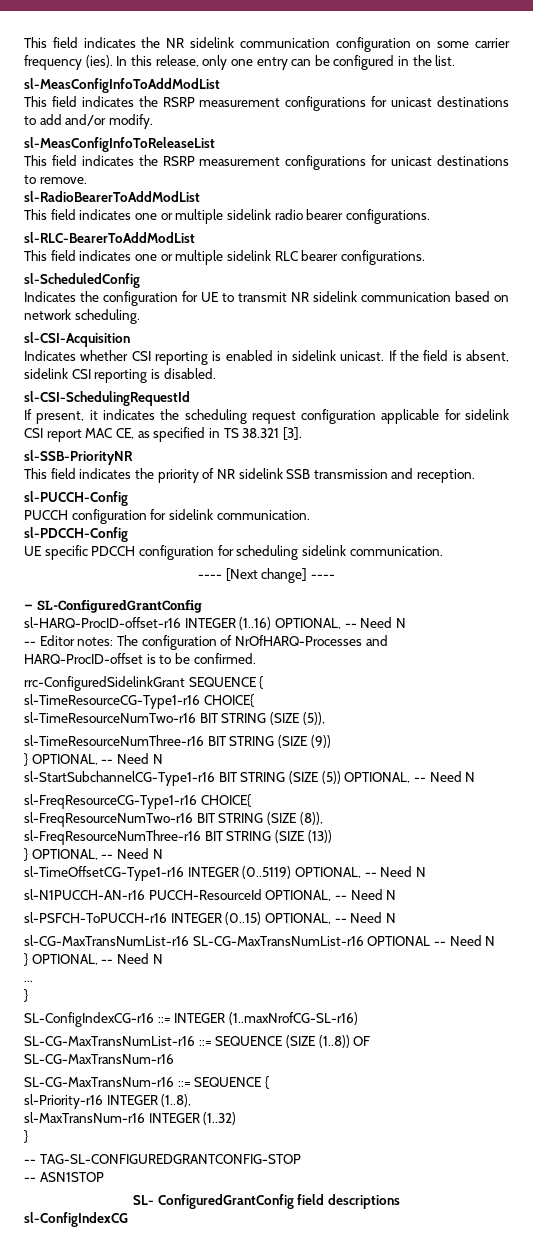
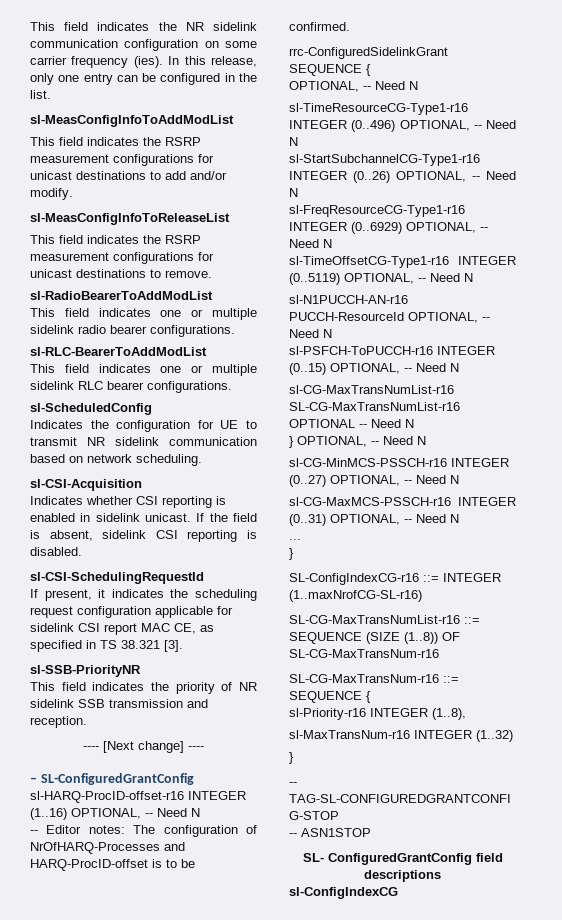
[24,491,128,506] [24,509,310,524] [24,527,128,542] [24,545,443,560] // sl-PUCCH-Config // PUCCH configuration for sidelink communication. // sl-PDCCH-Config // UE specific PDCCH configuration for scheduling sidelink communication. -> (87, 722) none
[24,694,254,709] [24,712,325,725] [24,735,331,748] [24,753,28,766] sl-TimeResourceCG-Type1-r16 CHOICE{ // sl-TimeResourceNumTwo-r16 BIT STRING (SIZE (5)), // sl-TimeResourceNumThree-r16 BIT STRING (SIZE (9)) // } -> [289,81,418,92] [289,103,468,115] [289,120,396,132] OPTIONAL, -- Need N // sl-TimeResourceCG-Type1-r16 INTEGER (0..496)
[218,771,341,784] BIT STRING (SIZE (5)) -> [289,171,390,183] INTEGER (0..26)
[200,794,251,807] [24,812,323,827] [24,830,332,845] [24,848,28,861] CHOICE{ // sl-FreqResourceNumTwo-r16 BIT STRING (SIZE (8)), // sl-FreqResourceNumThree-r16 BIT STRING (SIZE (13)) // } -> [289,222,402,234] INTEGER (0..6929)
(163, 959) none -> [289,458,509,467] [289,475,459,487] [289,497,516,506] [289,514,459,526] // sl-CG-MinMCS-PSSCH-r16 INTEGER (0..27) OPTIONAL, -- Need N // sl-CG-MaxMCS-PSSCH-r16 INTEGER (0..31) OPTIONAL, -- Need N

